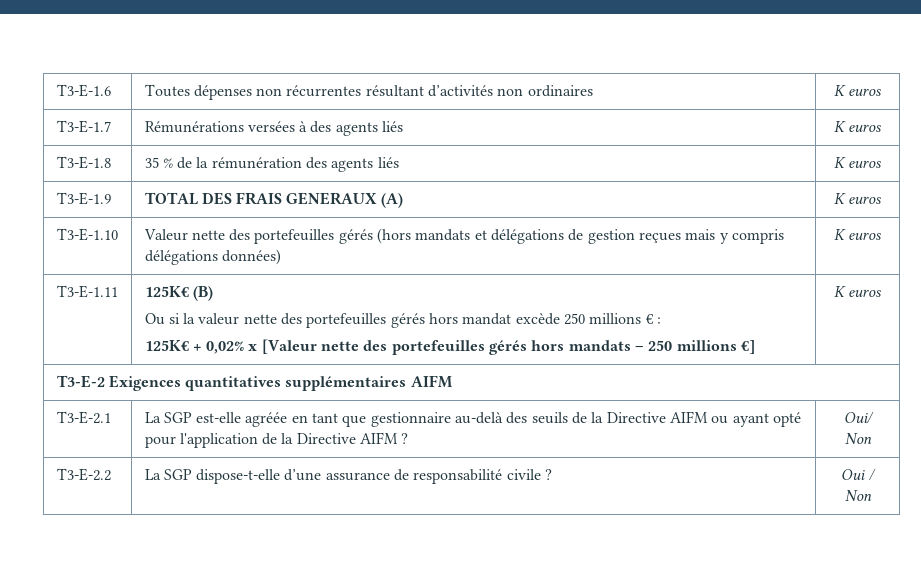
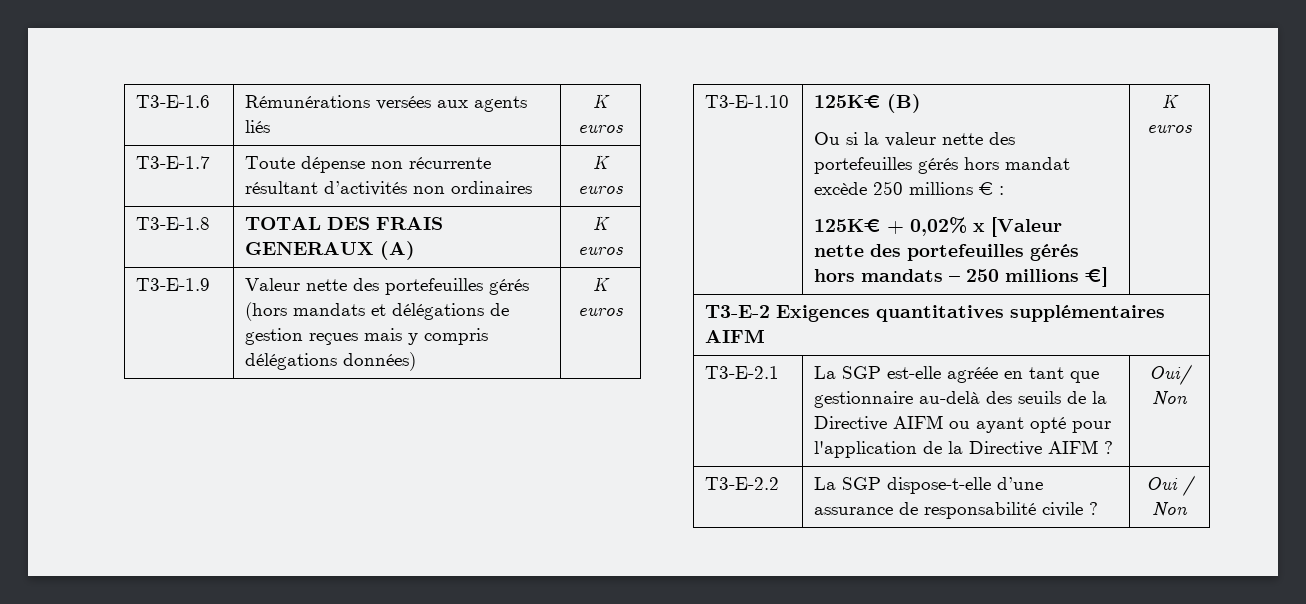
[144,84,362,100] Toutes dépenses non récurrentes -> [245,95,528,112] [245,120,271,133] [593,94,610,108] [578,124,623,133] [136,156,211,169] [245,156,492,173] Rémunérations versées aux agents liés | K euros // T3-E-1.7 | Toute dépense non récurrente
[56,120,111,133] [144,121,404,136] [833,121,883,132] [56,156,111,169] [144,157,399,172] [833,157,883,168] [56,192,111,205] T3-E-1.7 | Rémunérations versées à des agents liés | K euros // T3-E-1.8 | 35 % de la rémunération des agents liés | K euros // T3-E-1.9 -> [136,217,211,230] T3-E-1.8
[56,228,118,241] T3-E-1.10 -> [136,278,211,291] T3-E-1.9
[56,285,118,298] T3-E-1.11 -> [705,95,790,108] T3-E-1.10

